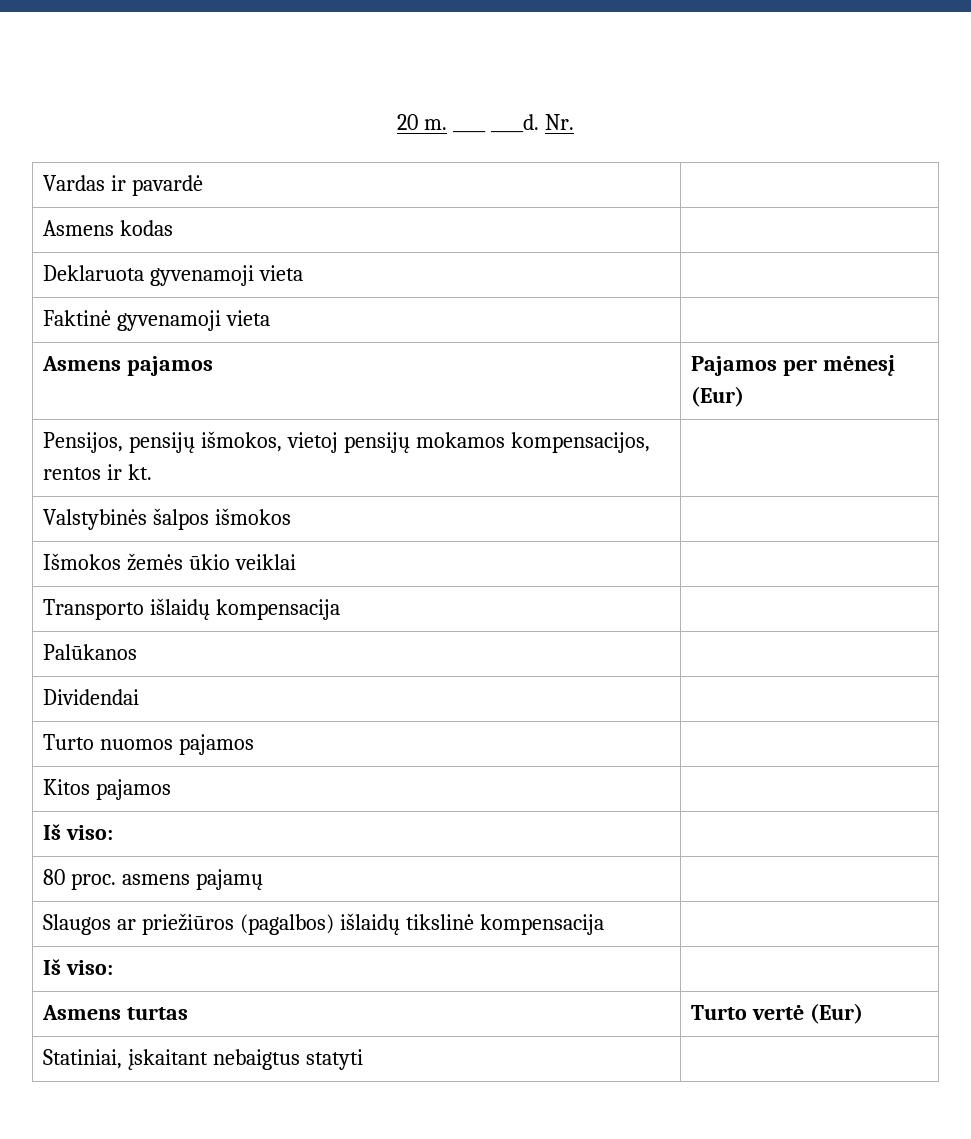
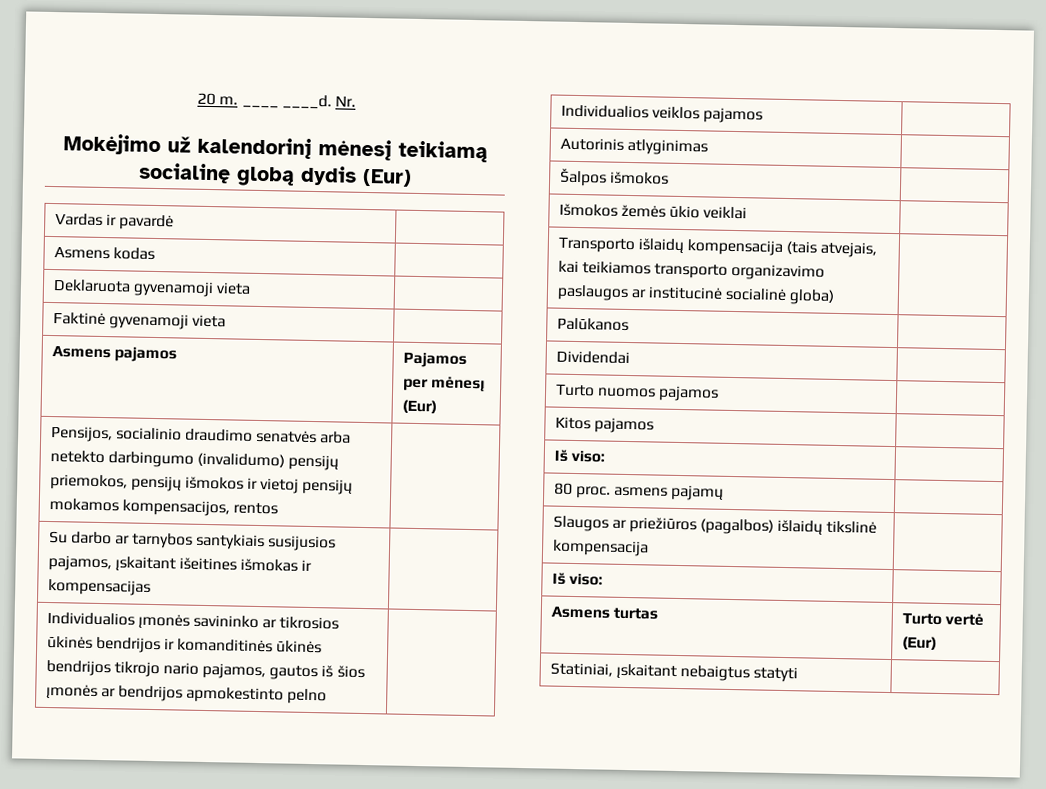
(574, 122) none -> [63,133,488,163] [138,162,412,187] // Mokėjimo už kalendorinį mėnesį teikiamą socialinę globą dydis (Eur)
[129,431,283,453] pensijų išmokos, -> [115,427,352,444] [49,450,340,471] [49,474,259,492] socialinio draudimo senatvės arba netekto darbingumo (invalidumo) pensijų priemokos, pensijų išmokos ir
[107,464,153,480] [43,508,210,530] ir kt. | // Valstybinės šalpos -> [48,530,337,552] [47,554,313,572] [47,578,151,596] [46,611,340,630] [46,635,323,654] [45,659,365,681] [45,683,328,705] [560,104,763,124] [559,137,708,156] [558,168,607,187] | // Su darbo ar tarnybos santykiais susijusios pajamos, įskaitant išeitines išmokas ir kompensacijas | // Individualios įmonės savininko ar tikrosios ūkinės bendrijos ir komanditinės ūkinės bendrijos tikrojo nario pajamos, gautos iš šios įmonės ar bendrijos apmokestinto pelno | // Individualios veiklos pajamos | // Autorinis atlyginimas | // Šalpos
(341, 609) none -> [786,240,878,258] [557,260,826,281] [556,284,836,305] (tais atvejais, kai teikiamos transporto organizavimo paslaugos ar institucinė socialinė globa)

